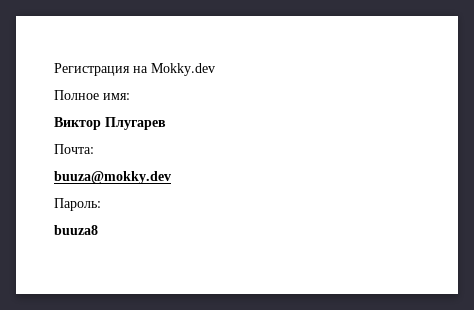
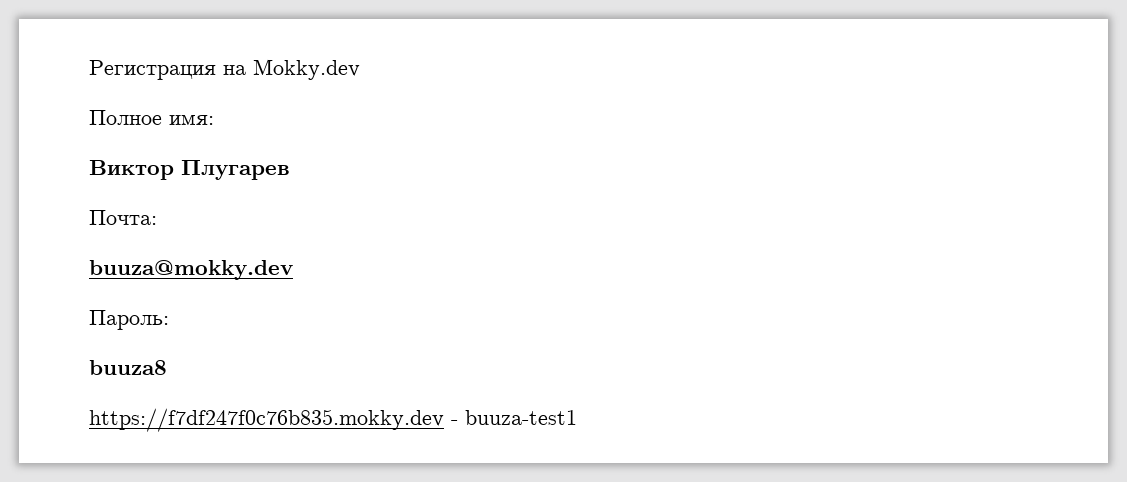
(98, 230) none -> [89,408,577,432] // https://f7df247f0c76b835.mokky.dev - buuza-test1

